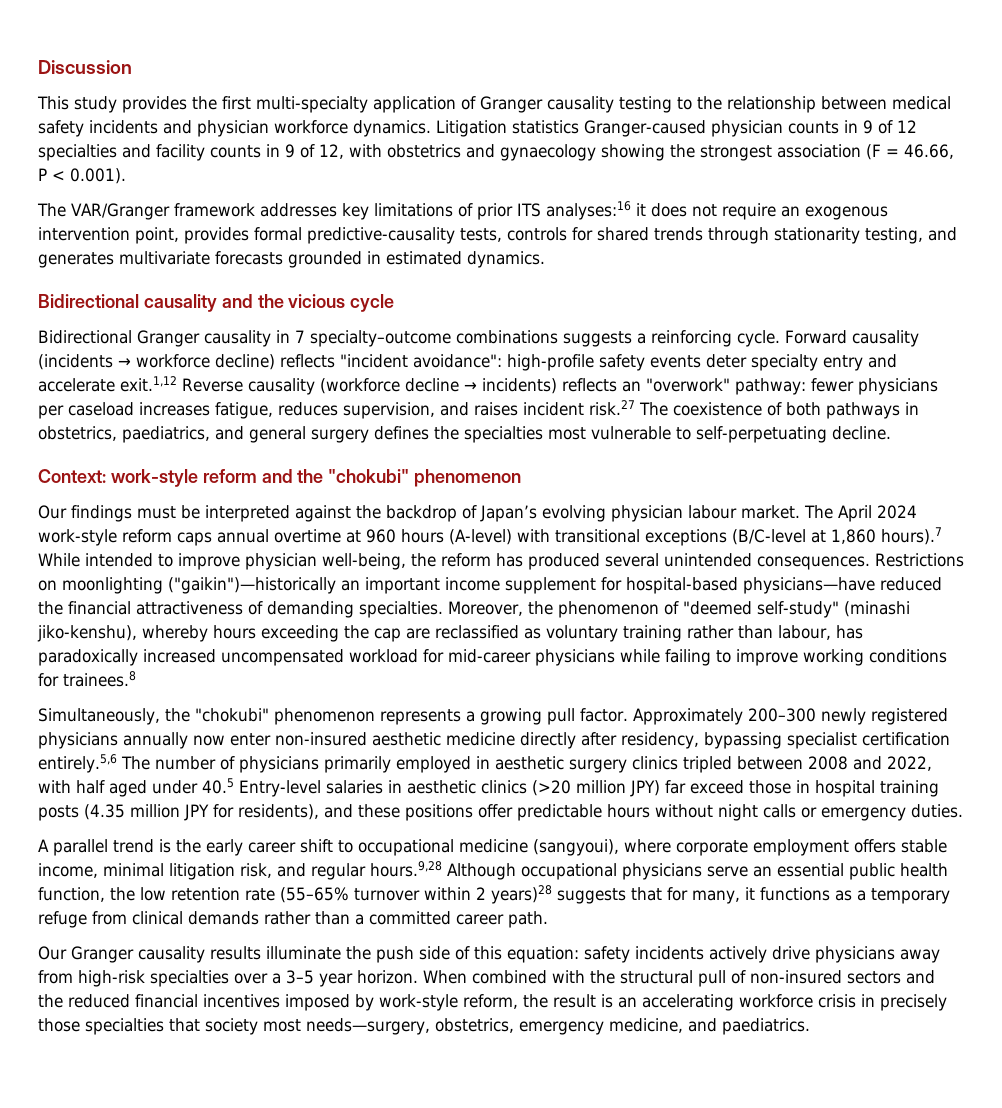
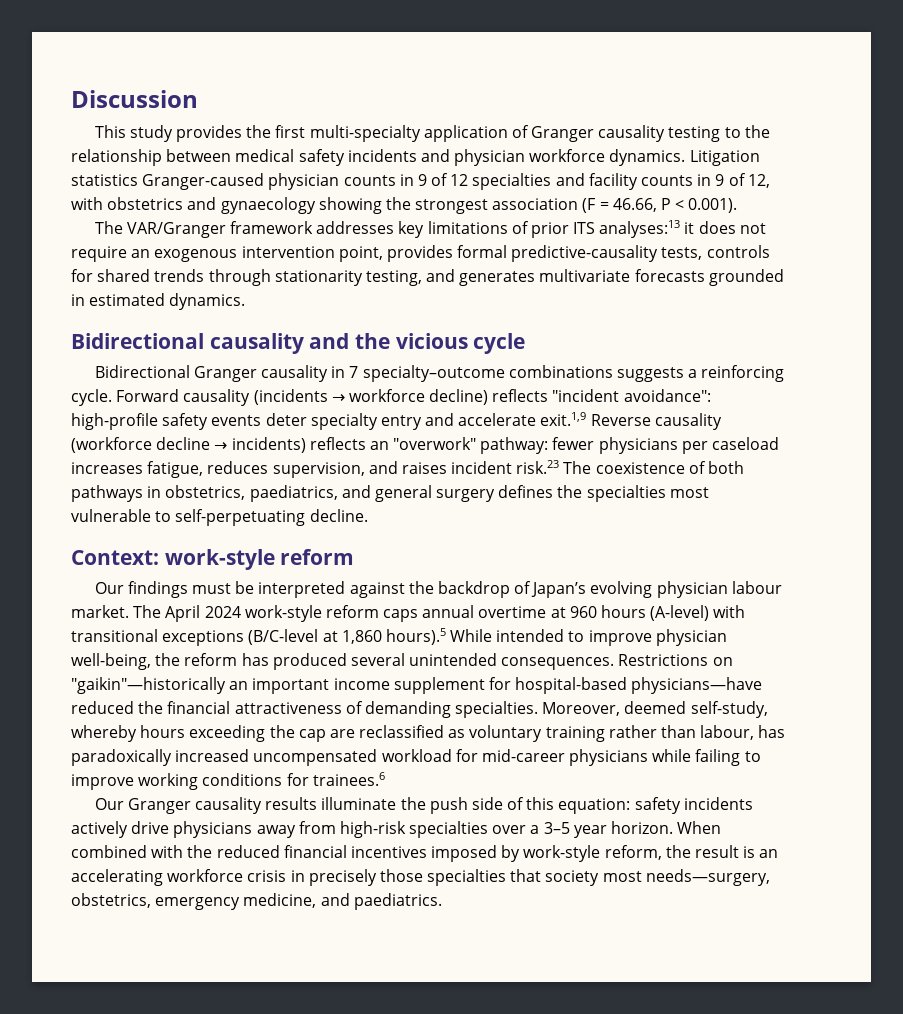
[545,201,631,220] analyses:16 -> [599,220,681,238] analyses:13
[120,376,177,392] exit.1,12 -> [540,412,587,426] exit.1,9
[589,400,635,416] risk.27 -> [516,460,560,474] risk.23
[261,469,522,487] and the "chokubi" phenomenon -> (355, 557) none
[881,527,942,545] hours).7 -> [385,628,446,645] hours).5
[62,577,336,594] moonlighting ("gaikin")—historically -> [71,677,226,694] "gaikin"—historically
[528,601,910,618] [37,625,137,642] the phenomenon of "deemed self-study" (minashi jiko-kenshu), -> [624,701,768,718] deemed self-study,
[63,671,136,687] [38,708,948,725] [38,732,950,749] [38,754,932,773] [38,778,939,797] [38,804,963,821] [38,839,947,856] [38,861,948,880] [38,885,950,904] [38,911,548,928] trainees.8 // Simultaneously, the "chokubi" phenomenon represents a growing pull factor. Approximately 200–300 newly registered physicians annually now enter non-insured aesthetic medicine directly after residency, bypassing specialist certification entirely.5,6 The number of physicians primarily employed in aesthetic surgery clinics tripled between 2008 and 2022, with half aged under 40.5 Entry-level salaries in aesthetic clinics (>20 million JPY) far exceed those in hospital training posts (4.35 million JPY for residents), and these positions offer predictable hours without night calls or emergency duties. // A parallel trend is the early career shift to occupational medicine (sangyoui), where corporate employment offers stable income, minimal litigation risk, and regular hours.9,28 Although occupational physicians serve an essential public health function, the low retention rate (55–65% turnover within 2 years)28 suggests that for many, it functions as a temporary refuge from clinical demands rather than a committed career path. -> [312,772,385,786] trainees.6
[620,970,935,987] [38,994,63,1008] structural pull of non-insured sectors and the -> (213, 851) none

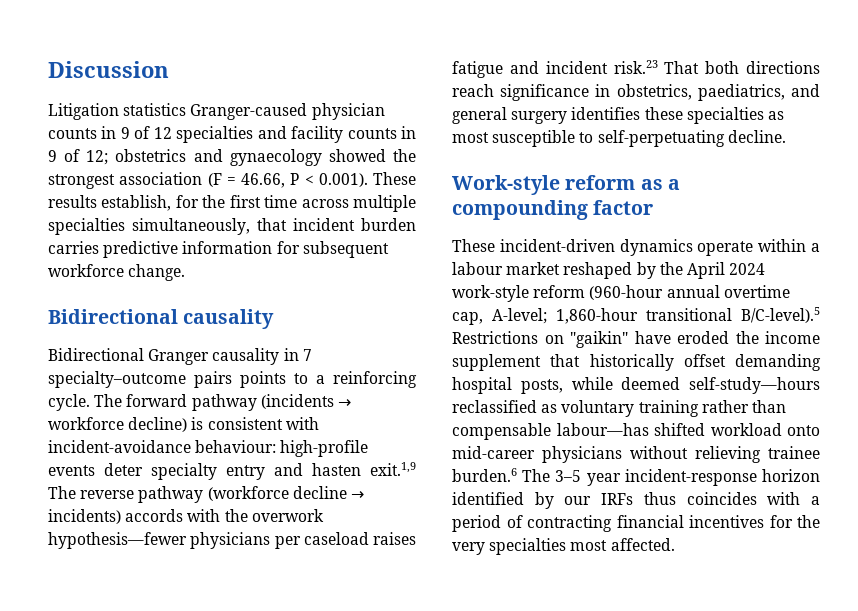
[94,125,770,142] [71,149,686,166] This study provides the first multi-specialty application of Granger causality testing to the relationship between medical safety incidents and physician workforce dynamics. -> (169, 69) none
[747,174,770,188] [71,197,103,210] 12, with -> [86,150,109,165] 12;
[318,197,382,214] showing -> [328,149,386,162] showed
[94,220,766,238] [71,245,770,262] [71,269,784,286] [71,293,246,310] [71,333,526,354] // The VAR/Granger framework addresses key limitations of prior ITS analyses:13 it does not require an exogenous intervention point, provides formal predictive-causality tests, controls for shared trends through stationarity testing, and generates multivariate forecasts grounded in estimated dynamics. // Bidirectional causality and the vicious cycle -> [373,172,416,185] [48,195,416,212] [48,218,416,235] [48,241,389,258] [48,264,186,281] [48,309,275,329] These results establish, for the first time across multiple specialties simultaneously, that incident burden carries predictive information for subsequent workforce change. // Bidirectional causality
[508,365,785,382] [71,389,711,406] [71,413,209,430] combinations suggests a reinforcing cycle. Forward causality (incidents → workforce decline) reflects "incident avoidance": high-profile safety -> [194,371,417,388] [48,394,351,411] [48,417,319,432] [48,440,369,457] pairs points to a reinforcing cycle. The forward pathway (incidents → workforce decline) is consistent with incident-avoidance behaviour: high-profile
[458,412,722,430] [71,437,780,454] [71,460,745,478] [71,485,143,502] accelerate exit.1,9 Reverse causality (workforce decline → incidents) reflects an "overwork" pathway: fewer physicians per caseload increases fatigue, reduces supervision, and raises incident risk.23 The coexistence of both pathways -> [312,462,416,476] [48,486,364,503] [48,509,324,524] [48,532,416,549] [452,60,820,78] [452,84,590,101] hasten exit.1,9 The reverse pathway (workforce decline → incidents) accords with the overwork hypothesis—fewer physicians per caseload raises fatigue and incident risk.23 That both directions reach significance
[498,485,709,502] [71,509,151,522] defines the specialties most vulnerable -> [571,107,784,124] [452,130,576,147] identifies these specialties as most susceptible
[71,549,355,570] [94,581,782,598] [71,605,162,618] Context: work-style reform // Our findings must be interpreted against the backdrop of Japan’s evolving physician labour market. The -> [452,175,680,195] [452,200,654,220] [452,239,820,256] [452,262,683,279] Work-style reform as a compounding factor // These incident-driven dynamics operate within a labour market reshaped by the
[383,609,419,622] caps -> [589,285,664,300] (960-hour
[550,605,746,621] [71,628,727,646] [71,653,733,670] [71,677,763,694] [71,701,768,718] [71,725,355,742] at 960 hours (A-level) with transitional exceptions (B/C-level at 1,860 hours).5 While intended to improve physician well-being, the reform has produced several unintended consequences. Restrictions on "gaikin"—historically an important income supplement for hospital-based physicians—have reduced the financial attractiveness of demanding specialties. Moreover, deemed self-study, whereby hours exceeding the cap are -> [452,307,820,325] [452,331,820,348] [452,354,821,371] [452,377,820,394] cap, A-level; 1,860-hour transitional B/C-level).5 Restrictions on "gaikin" have eroded the income supplement that historically offset demanding hospital posts, while deemed self-study—hours
[700,725,786,740] [71,749,761,766] [71,772,385,790] [94,797,753,814] [71,821,722,838] [71,845,779,862] [71,869,770,886] [71,893,442,910] labour, has paradoxically increased uncompensated workload for mid-career physicians while failing to improve working conditions for trainees.6 // Our Granger causality results illuminate the push side of this equation: safety incidents actively drive physicians away from high-risk specialties over a 3–5 year horizon. When combined with the reduced financial incentives imposed by work-style reform, the result is an accelerating workforce crisis in precisely those specialties that society most needs—surgery, obstetrics, emergency medicine, and paediatrics. -> [452,423,820,440] [452,446,820,463] [452,468,820,486] [452,492,820,509] [452,515,820,532] [452,538,675,555] compensable labour—has shifted workload onto mid-career physicians without relieving trainee burden.6 The 3–5 year incident-response horizon identified by our IRFs thus coincides with a period of contracting financial incentives for the very specialties most affected.

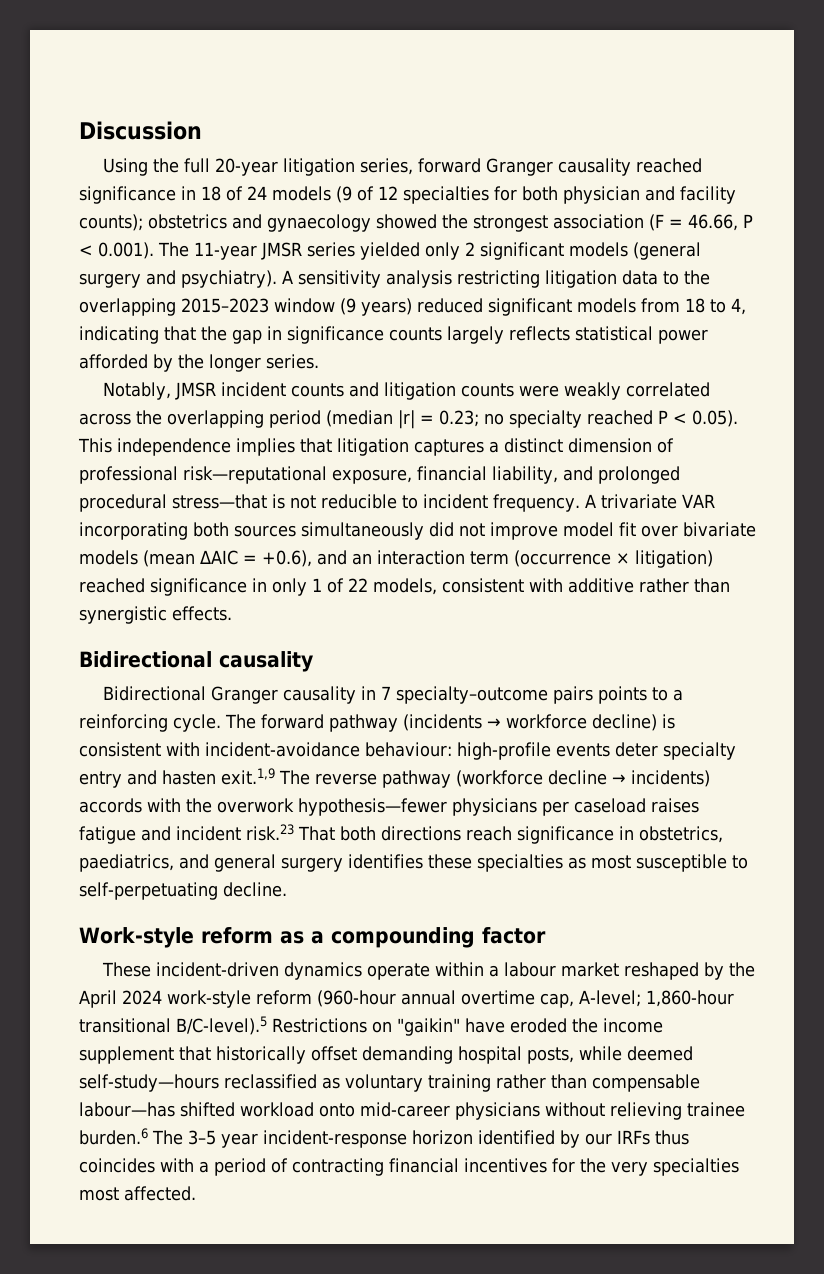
[48,103,385,120] [48,126,417,143] [48,149,109,165] Litigation statistics Granger-caused physician counts in 9 of 12 specialties and facility counts in 9 of 12; -> [102,158,702,176] [79,186,736,204] [79,214,143,231] Using the full 20-year litigation series, forward Granger causality reached significance in 18 of 24 models (9 of 12 specialties for both physician and facility counts);
[373,172,416,185] [48,195,416,212] [48,218,416,235] [48,241,389,258] [48,264,186,281] These results establish, for the first time across multiple specialties simultaneously, that incident burden carries predictive information for subsequent workforce change. -> [158,242,701,260] [79,270,710,288] [79,298,746,316] [79,326,708,344] [79,354,319,372] [102,382,710,400] [79,410,738,429] [78,438,674,456] [79,466,680,484] [79,494,715,512] [79,522,756,540] [79,550,713,568] [79,578,730,596] [79,606,232,624] The 11-year JMSR series yielded only 2 significant models (general surgery and psychiatry). A sensitivity analysis restricting litigation data to the overlapping 2015–2023 window (9 years) reduced significant models from 18 to 4, indicating that the gap in significance counts largely reflects statistical power afforded by the longer series. // Notably, JMSR incident counts and litigation counts were weakly correlated across the overlapping period (median |r| = 0.23; no specialty reached P < 0.05). This independence implies that litigation captures a distinct dimension of professional risk—reputational exposure, financial liability, and prolonged procedural stress—that is not reducible to incident frequency. A trivariate VAR incorporating both sources simultaneously did not improve model fit over bivariate models (mean ΔAIC = +0.6), and an interaction term (occurrence × litigation) reached significance in only 1 of 22 models, consistent with additive rather than synergistic effects.

